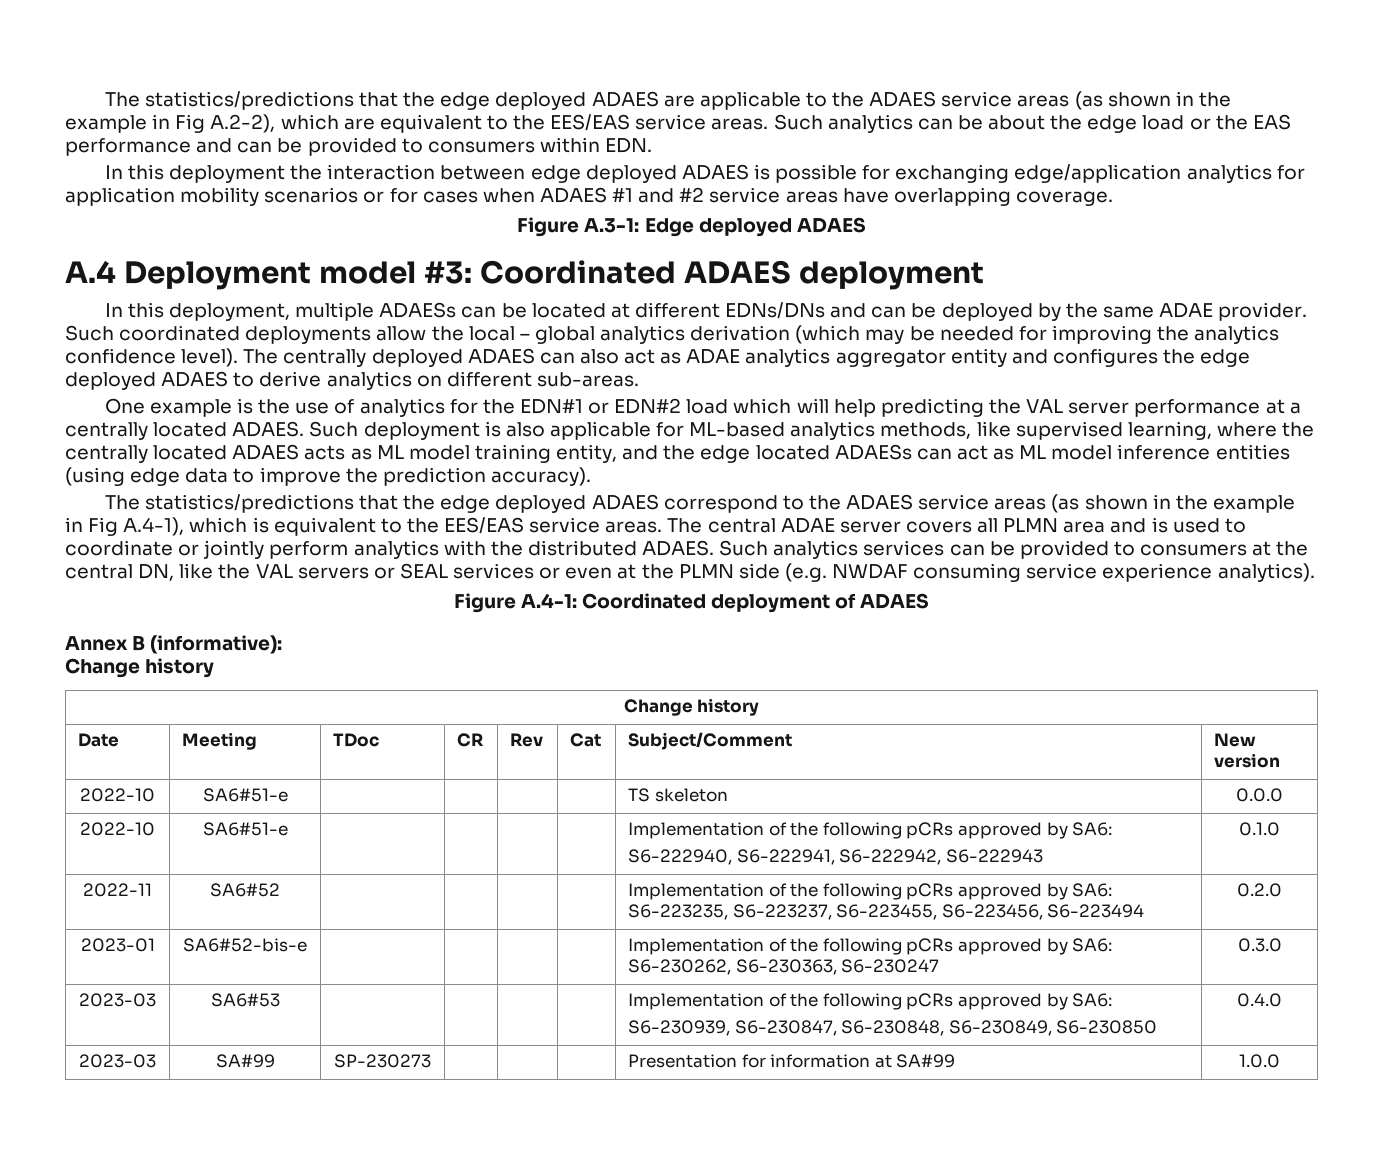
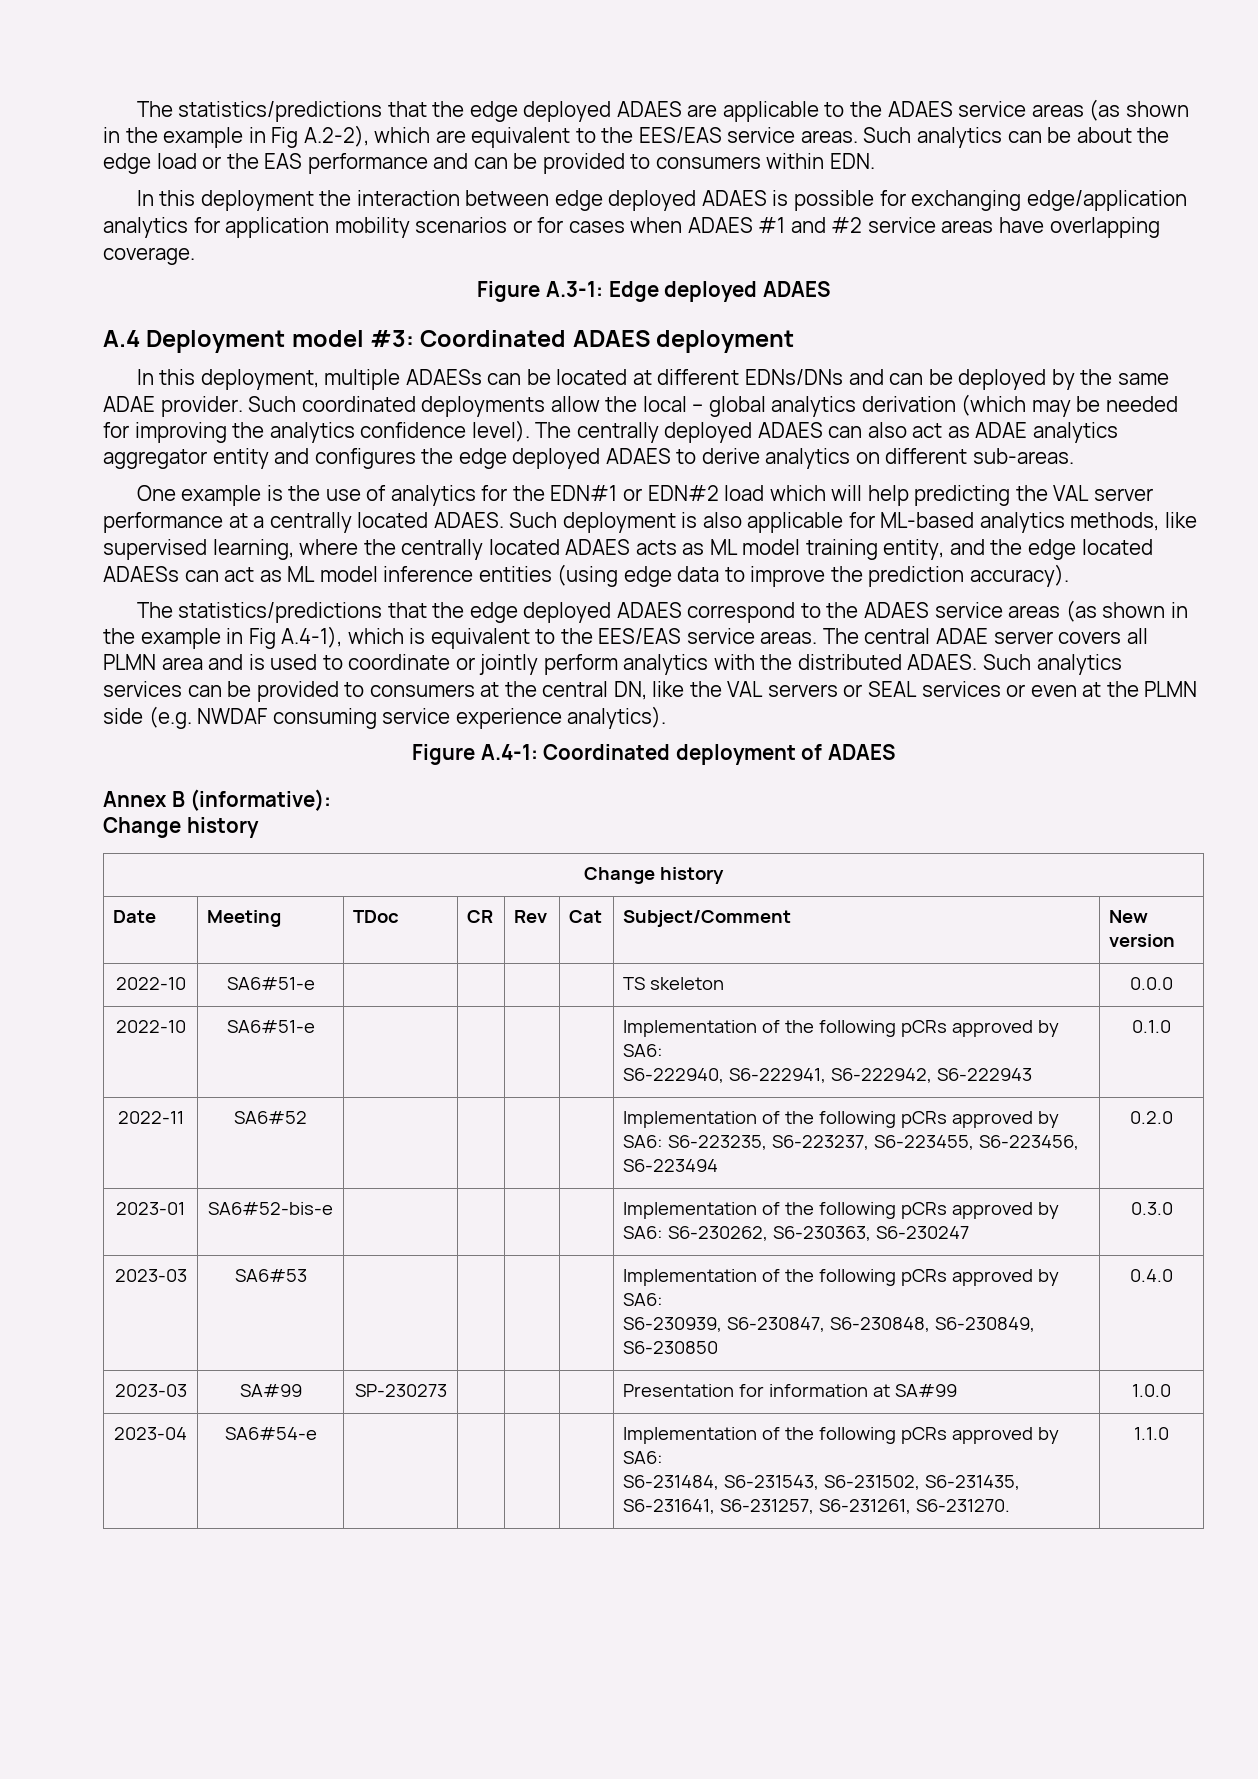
(1280, 1061) none -> [114,1427,187,1440] [224,1427,317,1440] [623,1427,1060,1444] [623,1451,664,1464] [623,1475,1021,1490] [623,1499,1011,1514] [1134,1427,1169,1440] // 2023-04 | SA6#54-e | | | | | Implementation of the following pCRs approved by SA6: // S6-231484, S6-231543, S6-231502, S6-231435, S6-231641, S6-231257, S6-231261, S6-231270. | 1.1.0

